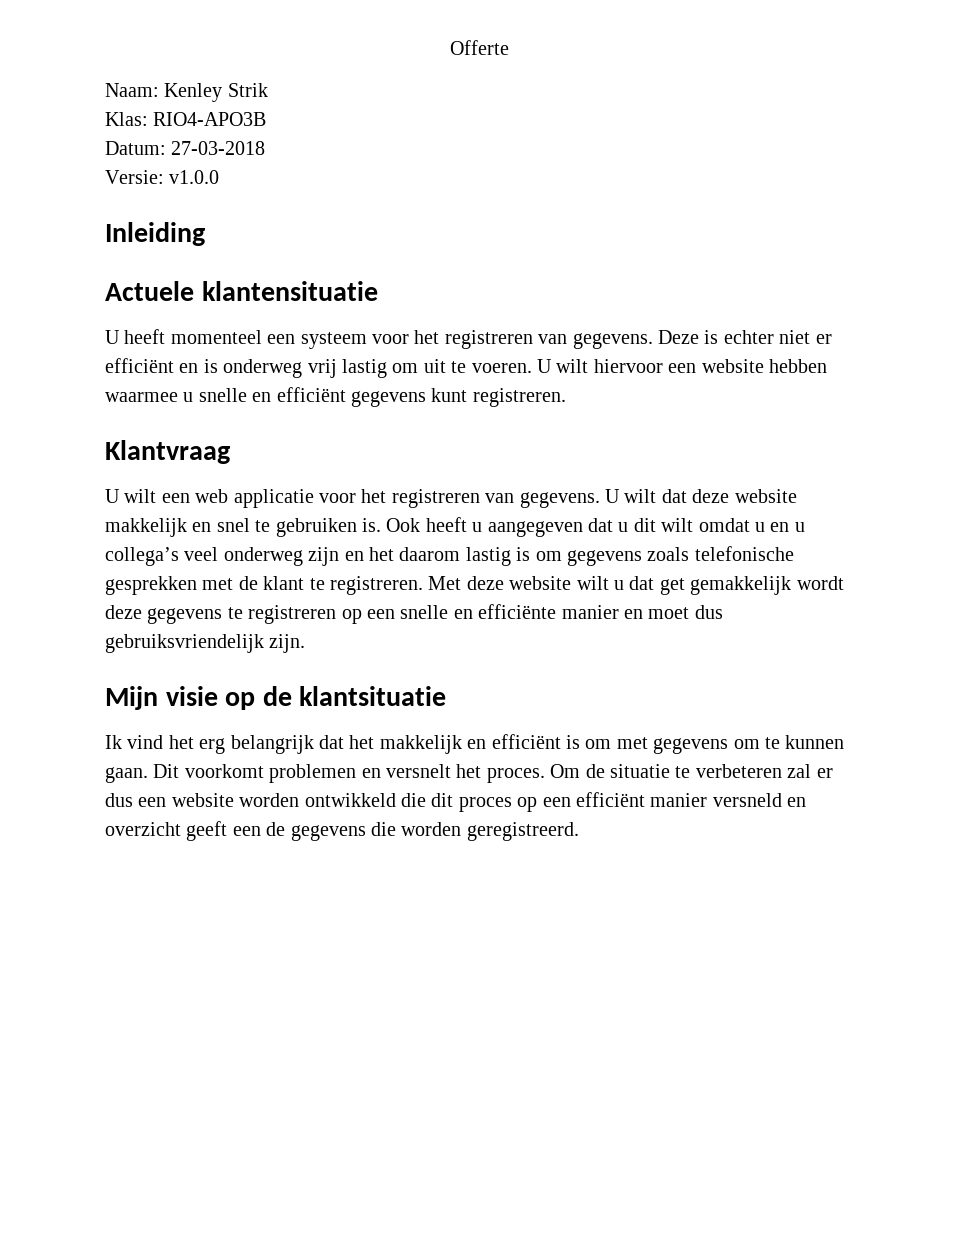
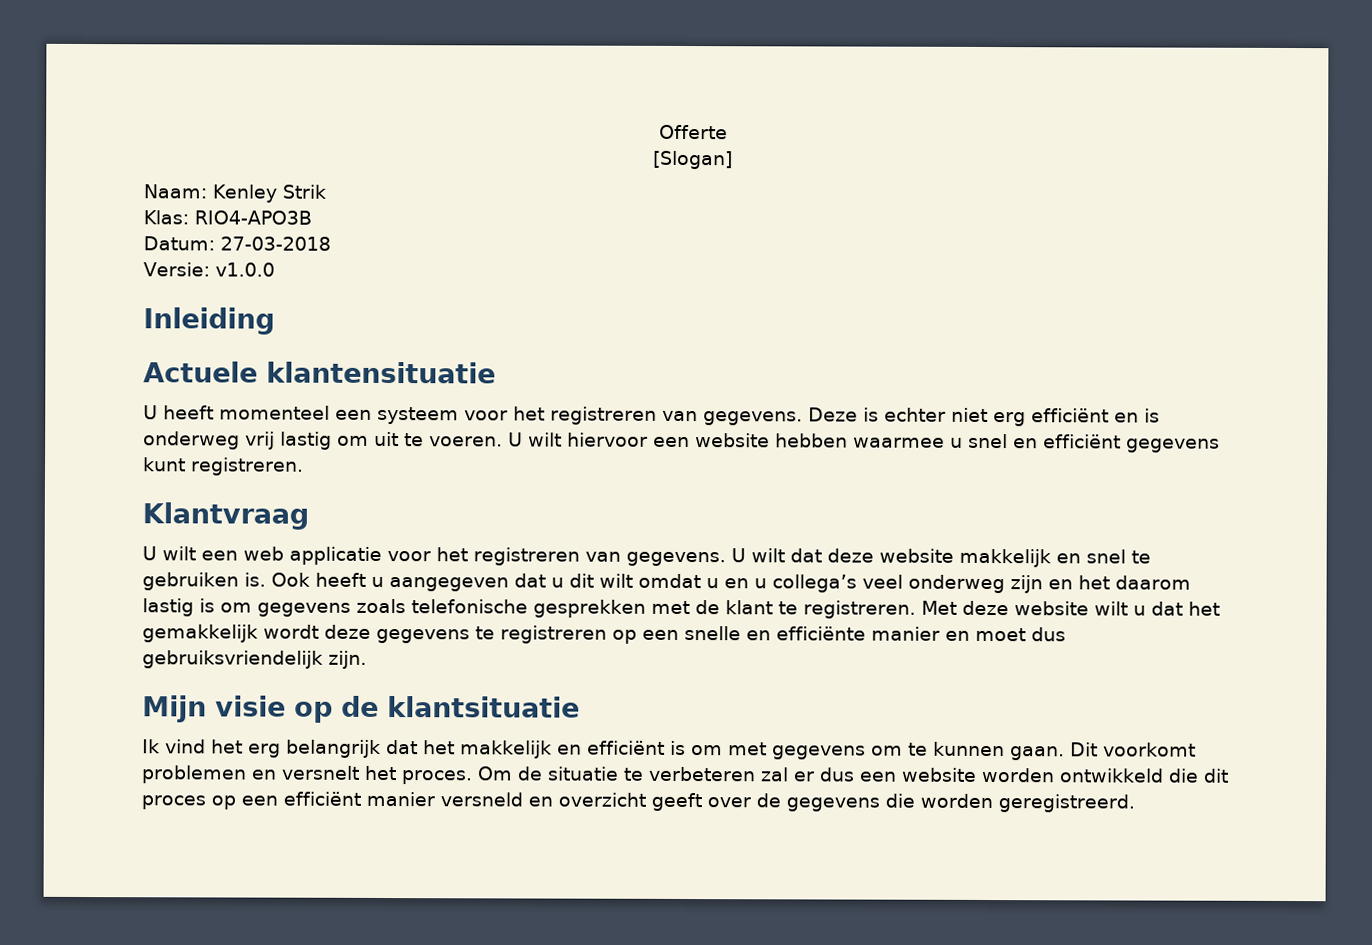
(509, 47) none -> [653,150,733,170] // [Slogan]
[815,334,832,344] er -> [993,412,1026,427] erg
[198,388,247,402] snelle -> [968,433,1008,449] snel
[659,578,685,595] get -> [1187,601,1220,616] het
[232,826,261,836] een -> [707,797,751,808] over

